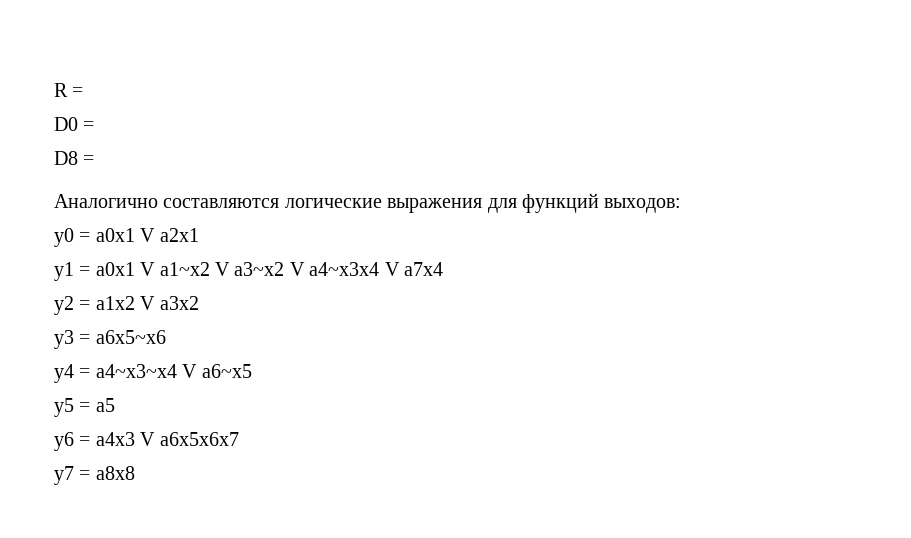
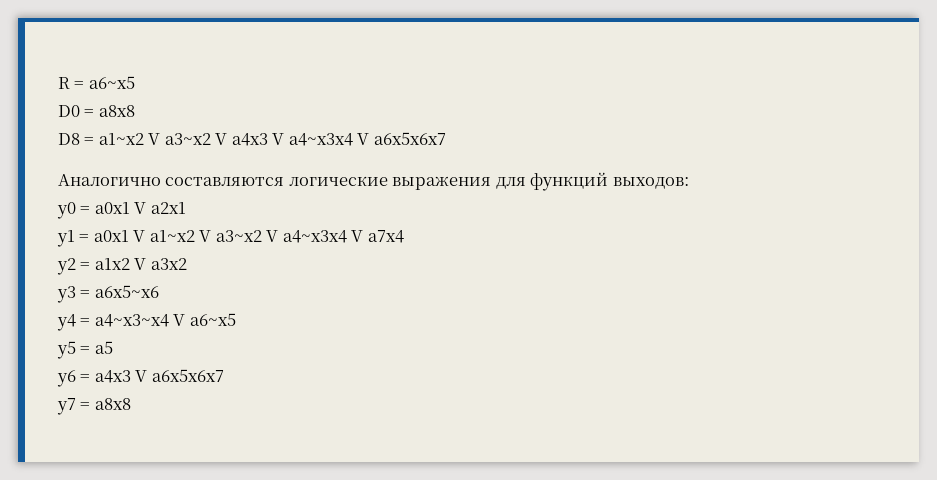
(84, 92) none -> [88,76,135,89] a6~x5
(95, 126) none -> [98,105,135,117] a8x8
(95, 160) none -> [98,132,446,146] a1~x2 V a3~x2 V a4x3 V a4~x3x4 V a6x5x6x7

